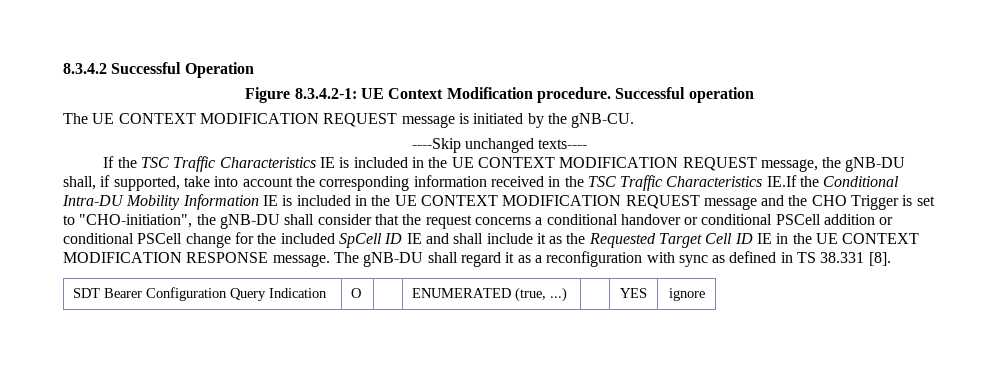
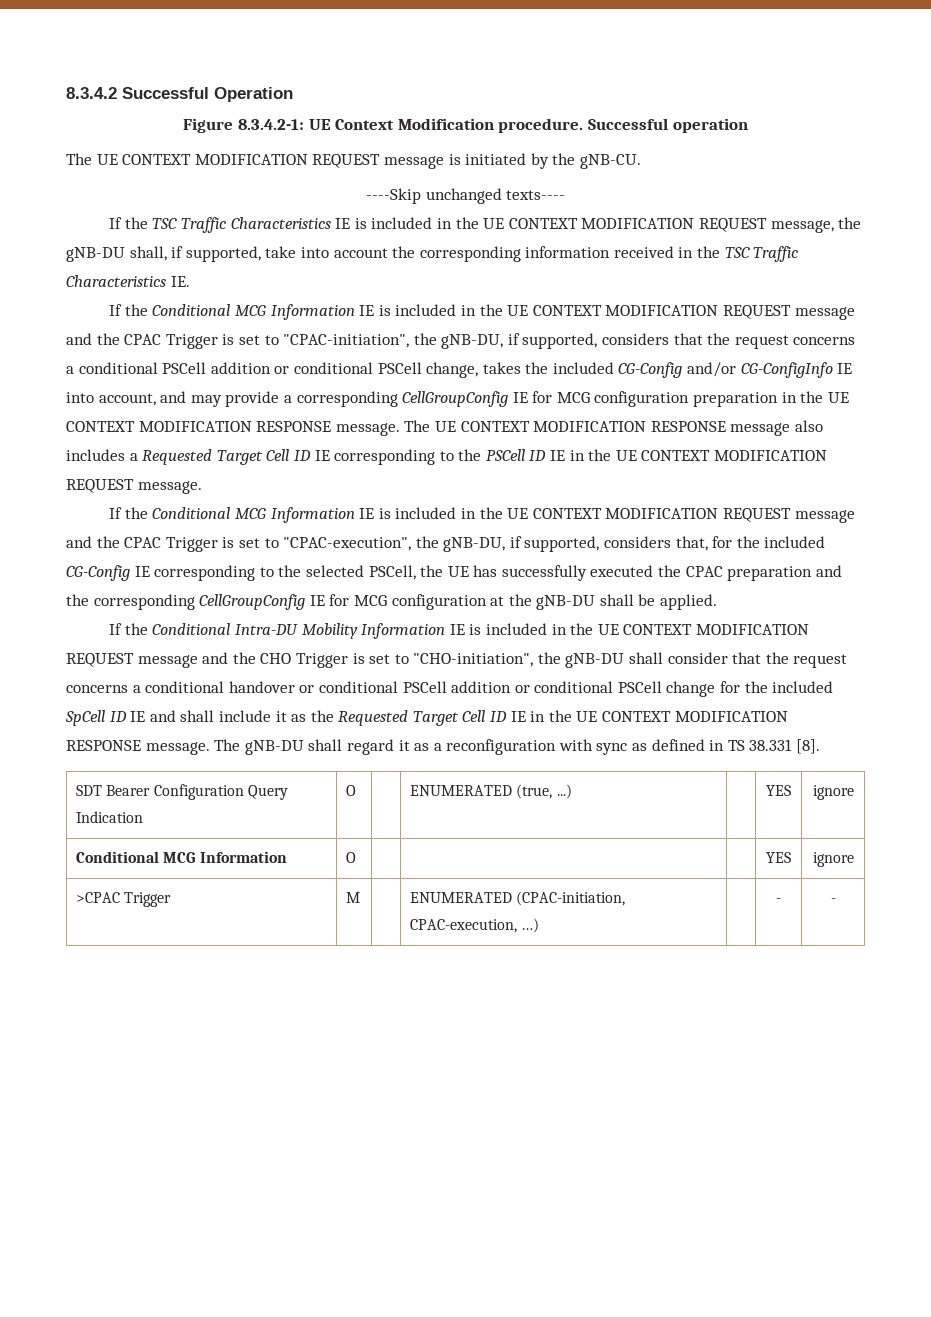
[766,175,797,187] IE.If -> [170,276,190,287] [109,304,855,320] [66,333,856,349] [66,362,853,378] [66,391,849,407] [66,420,823,436] [66,449,828,465] [66,479,202,494] [109,507,855,523] [66,536,826,552] [66,565,842,581] [66,594,718,610] [109,623,123,635] IE. // If the Conditional MCG Information IE is included in the UE CONTEXT MODIFICATION REQUEST message and the CPAC Trigger is set to "CPAC-initiation", the gNB-DU, if supported, considers that the request concerns a conditional PSCell addition or conditional PSCell change, takes the included CG-Config and/or CG-ConfigInfo IE into account, and may provide a corresponding CellGroupConfig IE for MCG configuration preparation in the UE CONTEXT MODIFICATION RESPONSE message. The UE CONTEXT MODIFICATION RESPONSE message also includes a Requested Target Cell ID IE corresponding to the PSCell ID IE in the UE CONTEXT MODIFICATION REQUEST message. // If the Conditional MCG Information IE is included in the UE CONTEXT MODIFICATION REQUEST message and the CPAC Trigger is set to "CPAC-execution", the gNB-DU, if supported, considers that, for the included CG-Config IE corresponding to the selected PSCell, the UE has successfully executed the CPAC preparation and the corresponding CellGroupConfig IE for MCG configuration at the gNB-DU shall be applied. // If
(705, 294) none -> [76,851,287,863] [346,852,357,863] [766,852,791,863] [812,852,854,867] [76,892,172,907] [346,892,361,903] [410,891,626,906] [410,918,540,933] [776,898,781,903] [830,898,836,903] // Conditional MCG Information | O | | | | YES | ignore // >CPAC Trigger | M | | ENUMERATED (CPAC-initiation, CPAC-execution, …) | | - | -

